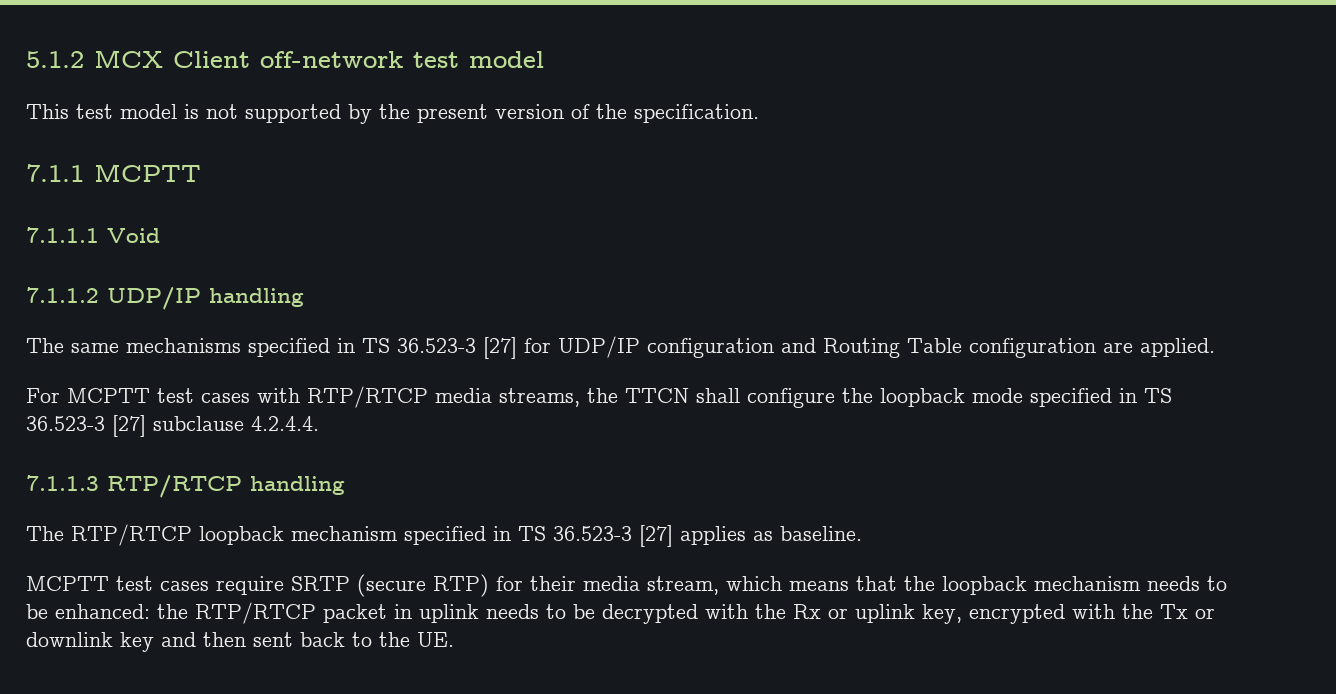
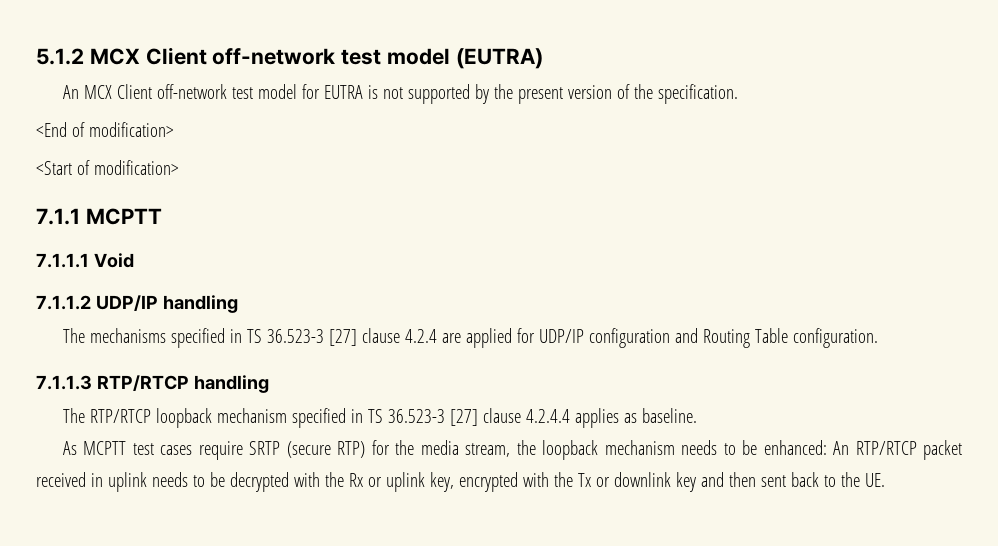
[26,104,177,119] // This test model -> [455,48,543,69] [62,84,363,99] (EUTRA) // An MCX Client off-network test model for EUTRA
(759, 113) none -> [36,122,174,137] [36,160,179,175] // <End of modification> // <Start of modification>
[71,343,119,353] same -> (85, 335) none
(517, 348) none -> [361,328,512,348] clause 4.2.4 are applied
[969,338,1215,358] [26,386,1172,408] [26,415,319,437] configuration are applied. // For MCPTT test cases with RTP/RTCP media streams, the TTCN shall configure the loopback mode specified in TS 36.523-3 [27] subclause 4.2.4.4. -> [792,328,878,348] configuration.
(673, 536) none -> [482,408,570,423] clause 4.2.4.4
(862, 533) none -> [62,441,77,455] As
[530,576,576,591] their -> [395,440,415,455] the
[726,576,897,591] which means that -> (511, 450) none
[157,604,188,619] the -> [833,441,850,455] An
(387, 613) none -> [36,472,86,487] received

